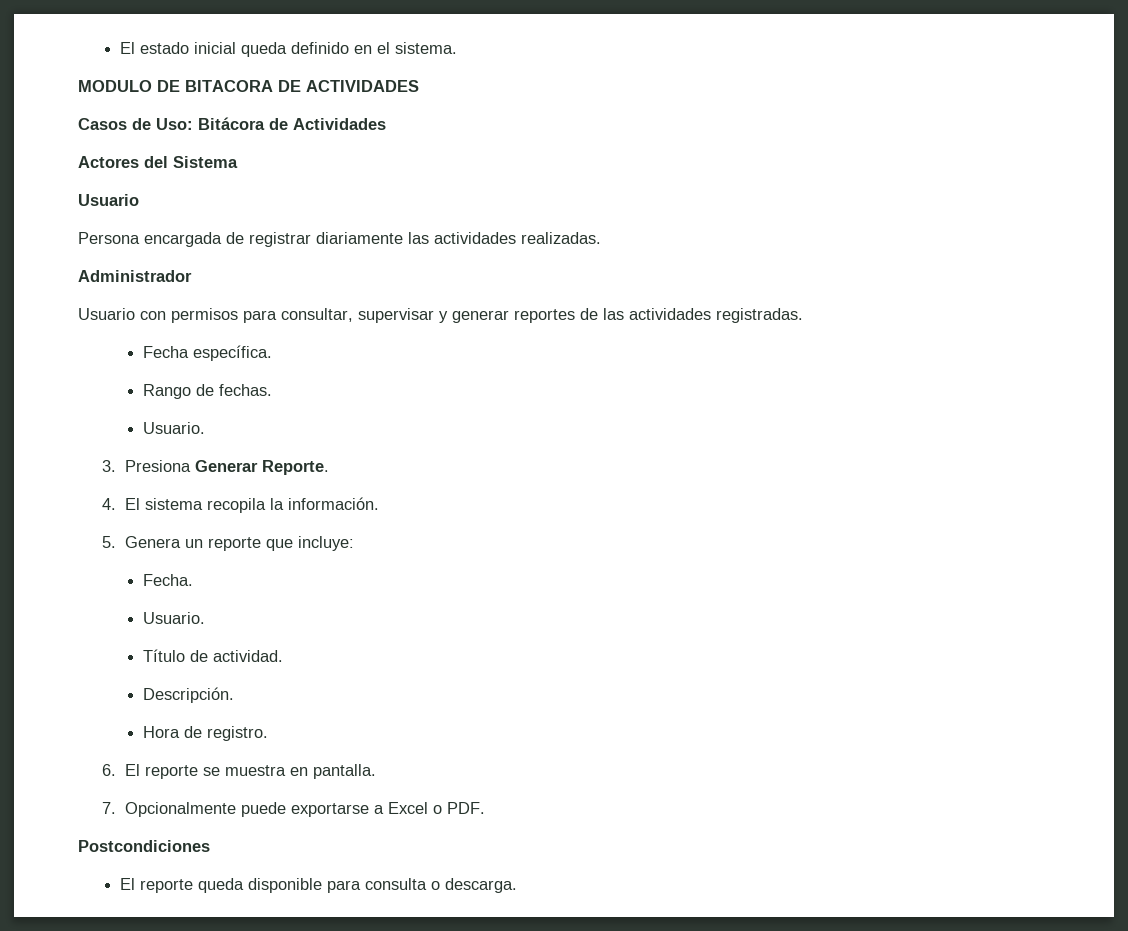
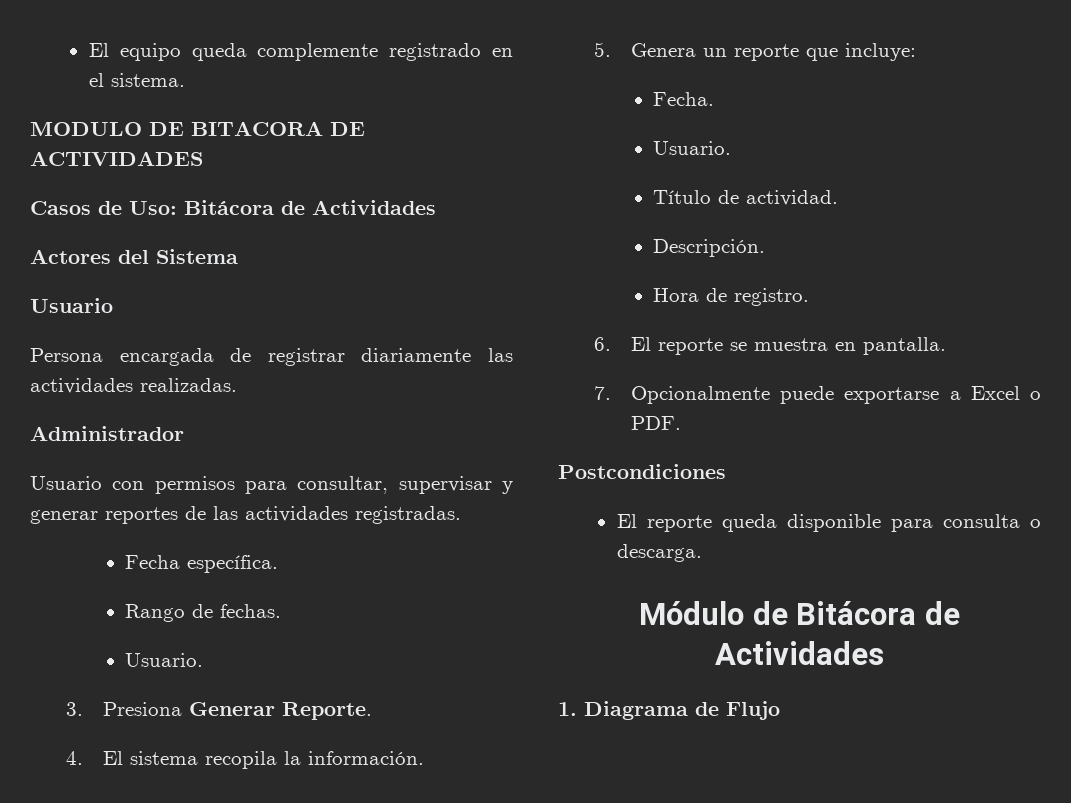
[119,42,349,57] El estado inicial queda definido -> [88,43,482,61] El equipo queda complemente registrado
(517, 885) none -> [639,601,960,625] [715,641,884,665] [558,701,780,720] // Módulo de Bitácora de Actividades // 1. Diagrama de Flujo

